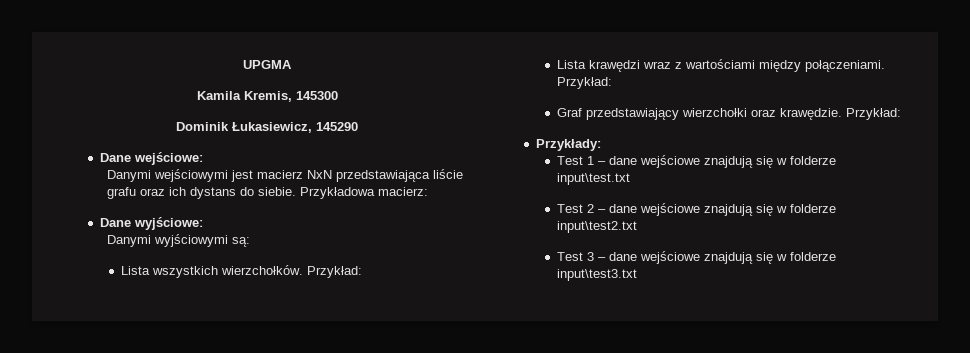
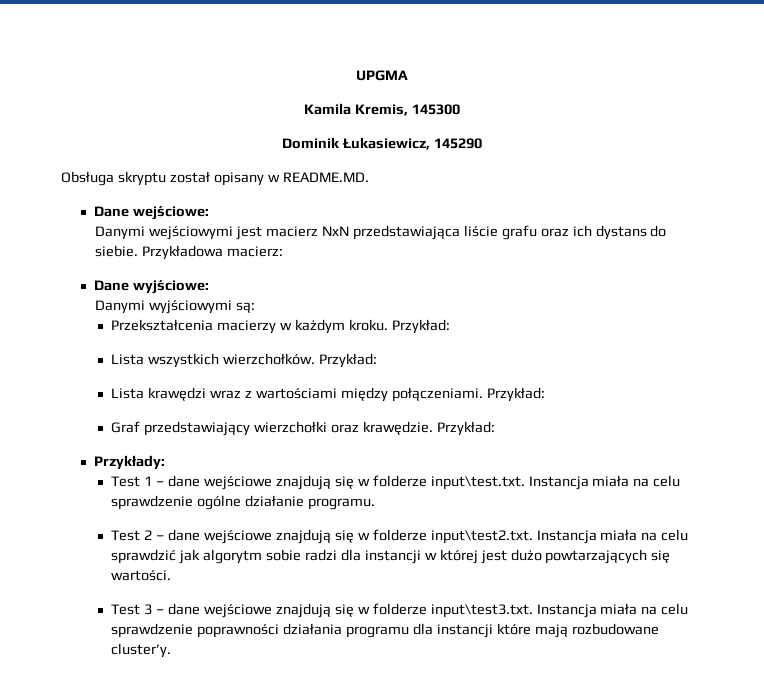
(358, 126) none -> [61,171,369,186] // Obsługa skryptu został opisany w README.MD.
(250, 242) none -> [111,319,450,334] // Przekształcenia macierzy w każdym kroku. Przykład:
[556,173,630,185] input\test.txt -> [430,475,681,490] [111,495,376,510] input\test.txt. Instancja miała na celu sprawdzenie ogólne działanie programu.
[556,221,637,233] input\test2.txt -> [430,529,689,544] [111,549,671,564] [111,570,172,581] input\test2.txt. Instancja miała na celu sprawdzić jak algorytm sobie radzi dla instancji w której jest dużo powtarzających się wartości.
[556,269,637,281] input\test3.txt -> [430,603,689,618] [111,623,659,638] [111,643,172,658] input\test3.txt. Instancja miała na celu sprawdzenie poprawności działania programu dla instancji które mają rozbudowane cluster’y.

